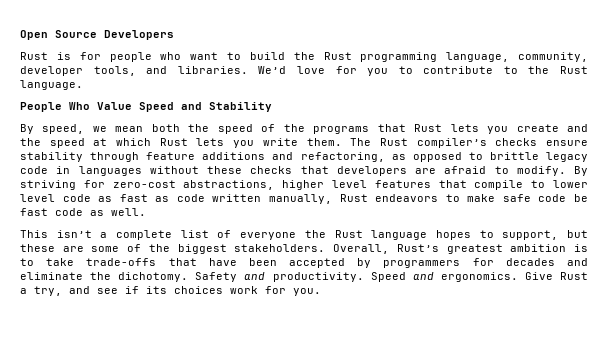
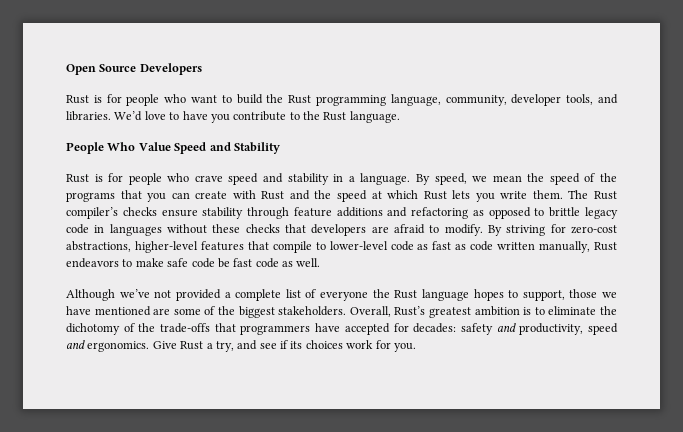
[335,66,413,76] for you to -> [169,111,230,123] to have you
(272, 107) none -> [66,173,411,185] Rust is for people who crave speed and stability in a language.
[151,124,180,132] both -> (522, 178) none
[414,124,559,134] Rust lets you create -> [147,190,285,202] you can create with Rust
[300,152,385,162] refactoring, -> [411,207,469,219] refactoring
[282,180,367,190] higher level -> [134,241,198,253] higher-level
[553,180,588,188] [20,194,55,202] lower level -> [329,241,388,250] lower-level
[20,230,92,238] This isn’t -> [66,289,221,301] Although we’ve not provided
[566,230,588,238] [20,244,55,252] but these -> [569,289,617,298] [66,306,151,316] those we have mentioned
[46,258,588,268] [20,272,406,282] take trade-offs that have been accepted by programmers for decades and eliminate the dichotomy. Safety and productivity. Speed -> [548,306,618,315] [66,323,618,335] eliminate the dichotomy of the trade-offs that programmers have accepted for decades: safety and productivity, speed

